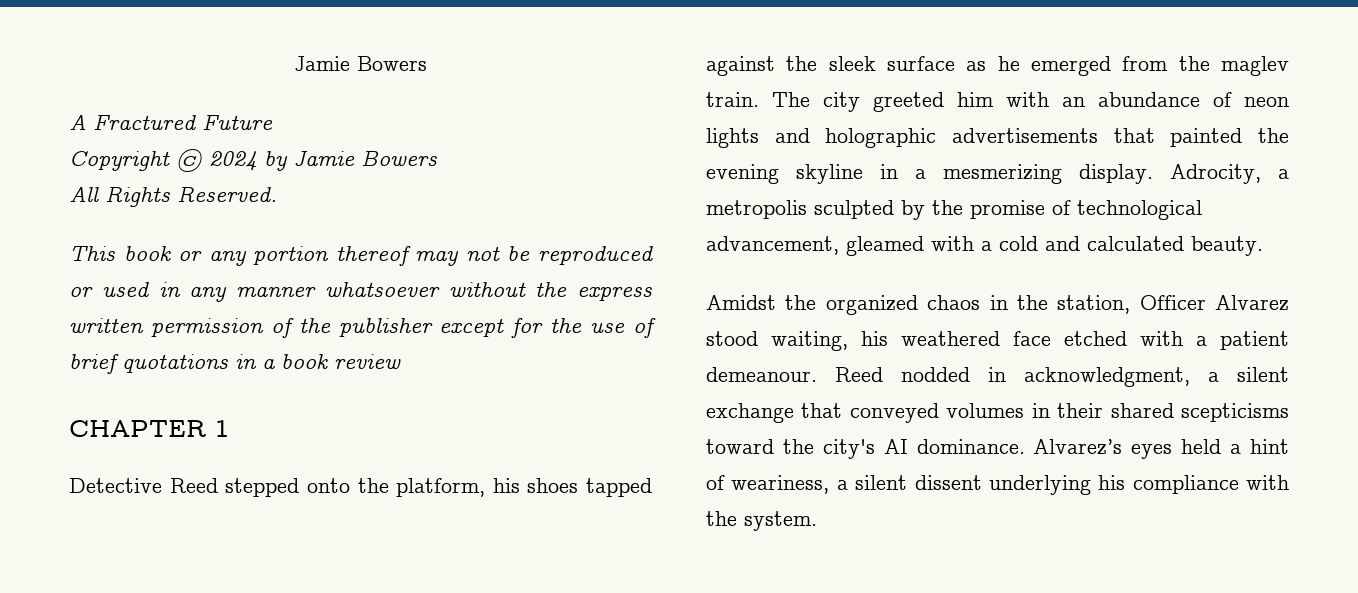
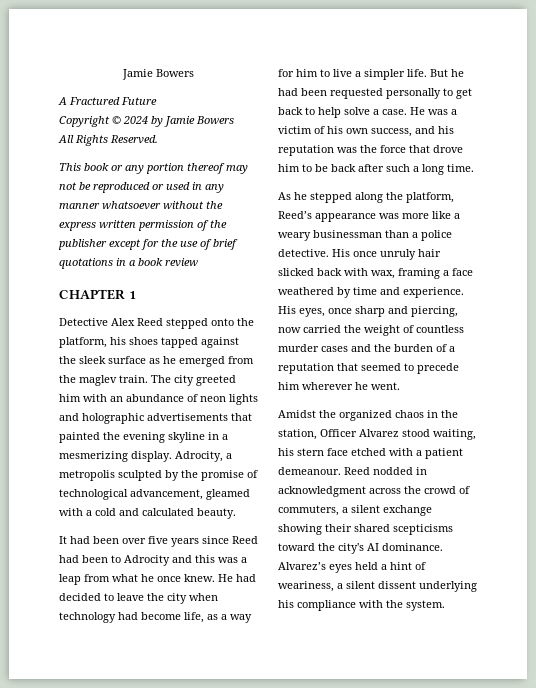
(162, 485) none -> [111,318,135,326] Alex
(1263, 246) none -> [59,536,258,547] [59,555,247,566] [59,574,256,585] [59,593,218,604] [59,612,252,623] [278,69,464,80] [278,88,472,99] [278,107,457,118] [278,126,454,137] [278,145,463,156] [278,164,474,175] [278,192,454,203] [278,211,460,222] [278,230,452,241] [278,249,441,260] [278,268,473,279] [278,287,464,298] [278,306,458,317] [278,325,464,336] [278,344,455,352] [278,363,459,374] [278,382,400,390] // It had been over five years since Reed had been to Adrocity and this was a leap from what he once knew. He had decided to leave the city when technology had become life, as a way for him to live a simpler life. But he had been requested personally to get back to help solve a case. He was a victim of his own success, and his reputation was the force that drove him to be back after such a long time. // As he stepped along the platform, Reed’s appearance was more like a weary businessman than a police detective. His once unruly hair slicked back with wax, framing a face weathered by time and experience. His eyes, once sharp and piercing, now carried the weight of countless murder cases and the burden of a reputation that seemed to precede him wherever he went.
[901,331,1000,346] weathered -> [297,448,324,456] stern
[1024,367,1289,387] [706,403,1050,423] acknowledgment, a silent exchange that conveyed volumes in -> [278,486,470,497] [278,505,432,516] [278,524,322,535] acknowledgment across the crowd of commuters, a silent exchange showing

